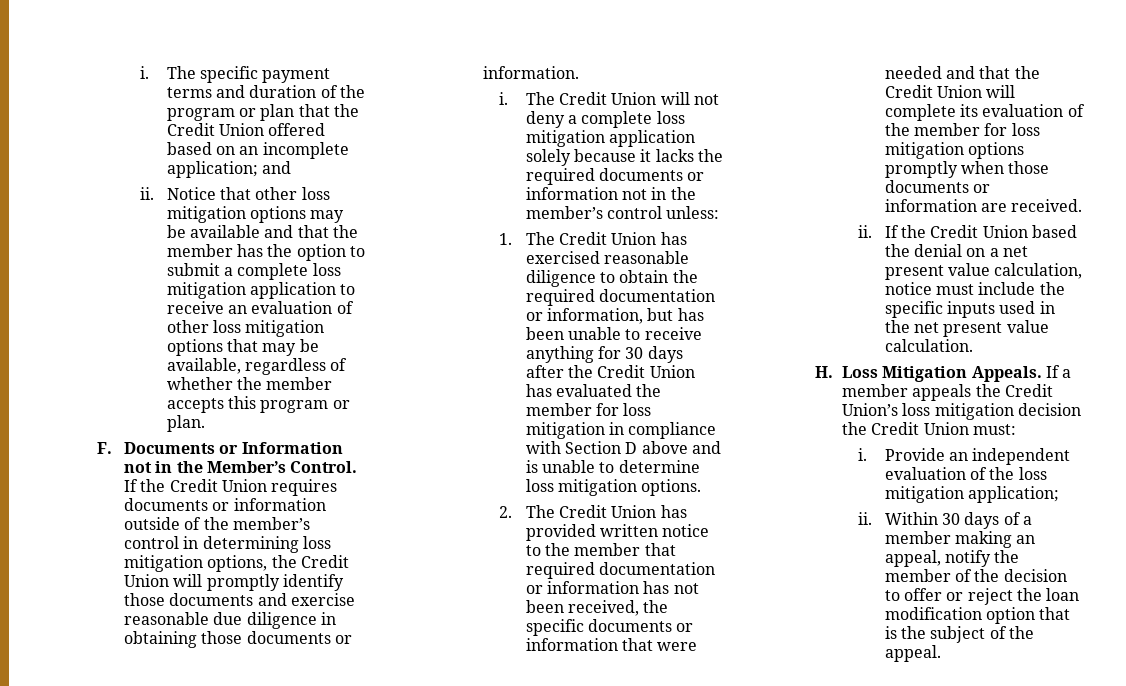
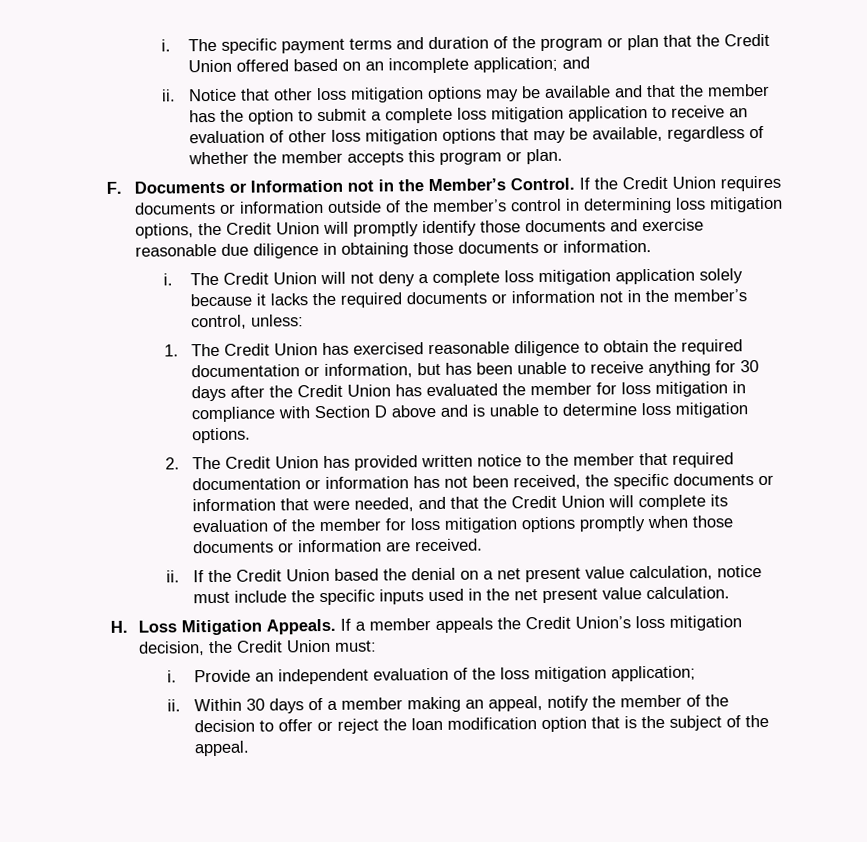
[606,206,662,219] control -> [191,314,248,330] control,
[884,66,942,79] needed -> [354,497,415,512] needed,
[1018,403,1082,416] decision -> [137,641,205,656] decision,

